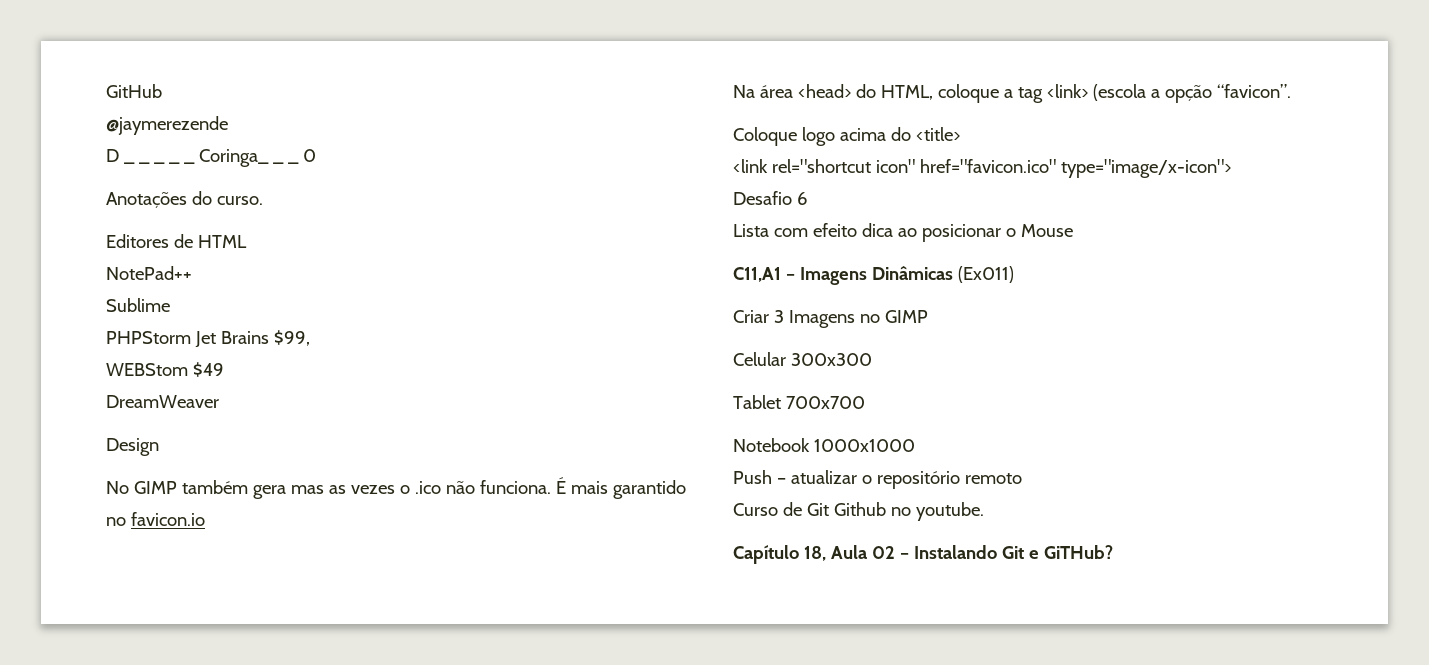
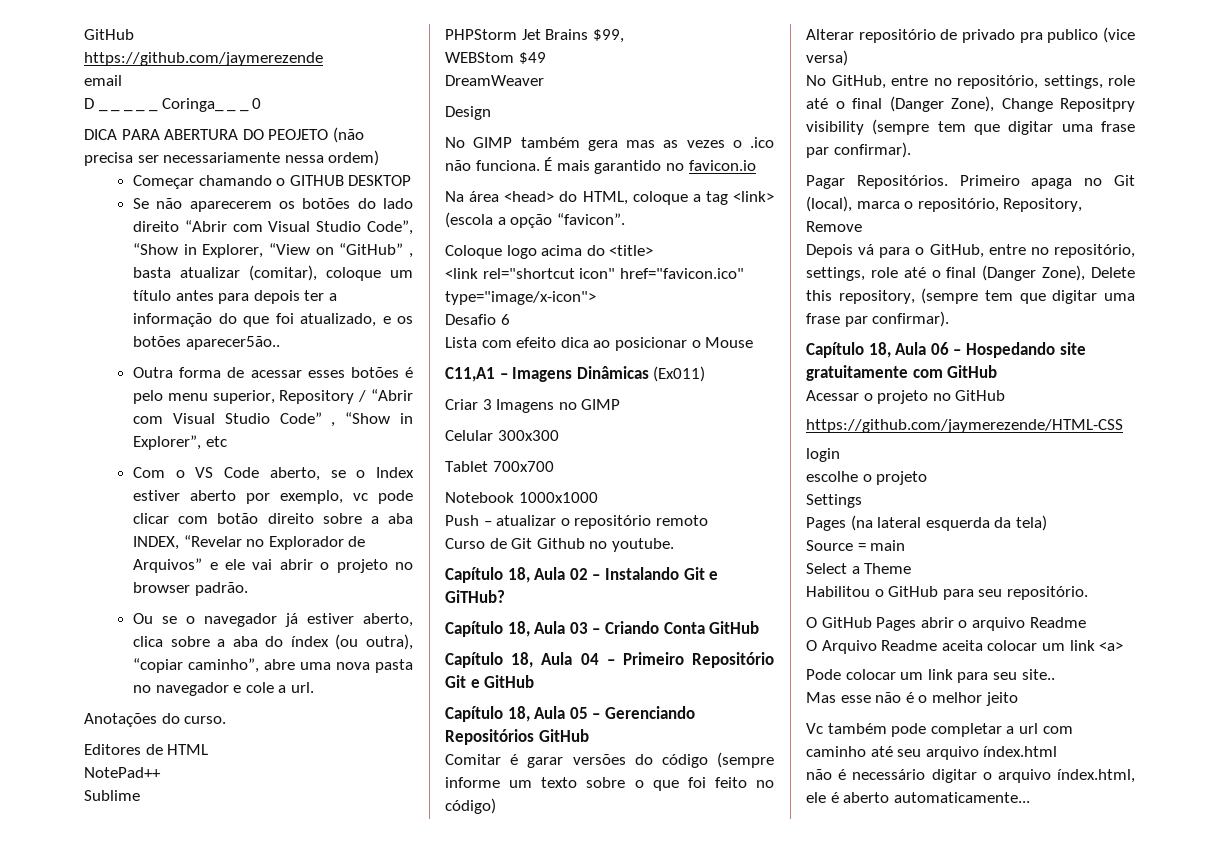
[106,84,162,98] [106,116,228,135] GitHub // @jaymerezende -> [84,29,134,40] [84,52,323,66] [84,75,122,86] GitHub // https://github.com/jaymerezende // email
(316, 155) none -> [84,127,364,143] [84,150,380,166] [133,175,412,189] [133,198,413,212] [133,220,413,235] [133,243,413,258] [133,265,413,281] [133,290,338,304] [133,313,413,327] [133,336,280,350] [133,367,414,378] [133,389,413,404] [133,412,413,427] [133,435,227,450] [133,467,414,481] [133,490,413,504] [133,513,413,524] [133,535,366,550] [133,558,414,573] [133,582,248,596] [133,613,413,627] [133,634,413,650] [133,658,413,673] [133,682,315,696] // DICA PARA ABERTURA DO PEOJETO (não precisa ser necessariamente nessa ordem) // Começar chamando o GITHUB DESKTOP // Se não aparecerem os botões do lado direito “Abrir com Visual Studio Code”, “Show in Explorer, “View on “GitHub” , basta atualizar (comitar), coloque um título antes para depois ter a informação do que foi atualizado, e os botões aparecer5ão.. // Outra forma de acessar esses botões é pelo menu superior, Repository / “Abrir com Visual Studio Code” , “Show in Explorer”, etc // Com o VS Code aberto, se o Index estiver aberto por exemplo, vc pode clicar com botão direito sobre a aba INDEX, “Revelar no Explorador de Arquivos” e ele vai abrir o projeto no browser padrão. // Ou se o navegador já estiver aberto, clica sobre a aba do índex (ou outra), “copiar caminho”, abre uma nova pasta no navegador e cole a url.
(1113, 552) none -> [445,621,760,637] [445,652,774,668] [445,675,535,688] [445,706,695,722] [445,729,589,745] [445,752,774,768] [445,777,774,791] [445,798,496,814] [806,27,1135,43] [806,50,848,66] [806,75,1135,89] [806,96,1135,112] [806,119,1135,135] [806,142,911,158] [806,175,1135,189] [806,196,1083,212] [806,221,862,232] [806,244,1135,258] [806,265,1135,281] [806,288,1135,304] [806,311,950,327] [806,342,1086,358] [806,365,998,381] [806,390,1006,404] [806,419,1123,433] [806,448,840,462] [806,471,928,485] [806,494,862,508] [806,515,1047,531] [806,540,906,551] [806,563,912,574] [806,586,1088,600] [806,617,1086,631] [806,640,1124,654] [806,669,1055,683] [806,692,1018,706] [806,723,1073,737] [806,746,1058,760] [806,769,1135,783] [806,792,1030,803] // Capítulo 18, Aula 03 – Criando Conta GitHub // Capítulo 18, Aula 04 – Primeiro Repositório Git e GitHub // Capítulo 18, Aula 05 – Gerenciando Repositórios GitHub // Comitar é garar versões do código (sempre informe um texto sobre o que foi feito no código) // Alterar repositório de privado pra publico (vice versa) // No GitHub, entre no repositório, settings, role até o final (Danger Zone), Change Repositpry visibility (sempre tem que digitar uma frase par confirmar). // Pagar Repositórios. Primeiro apaga no Git (local), marca o repositório, Repository, Remove // Depois vá para o GitHub, entre no repositório, settings, role até o final (Danger Zone), Delete this repository, (sempre tem que digitar uma frase par confirmar). // Capítulo 18, Aula 06 – Hospedando site gratuitamente com GitHub // Acessar o projeto no GitHub // https://github.com/jaymerezende/HTML-CSS // login // escolhe o projeto // Settings // Pages (na lateral esquerda da tela) // Source = main // Select a Theme // Habilitou o GitHub para seu repositório. // O GitHub Pages abrir o arquivo Readme // O Arquivo Readme aceita colocar um link <a> // Pode colocar um link para seu site.. // Mas esse não é o melhor jeito // Vc também pode completar a url com caminho até seu arquivo índex.html // não é necessário digitar o arquivo índex.html, ele é aberto automaticamente...

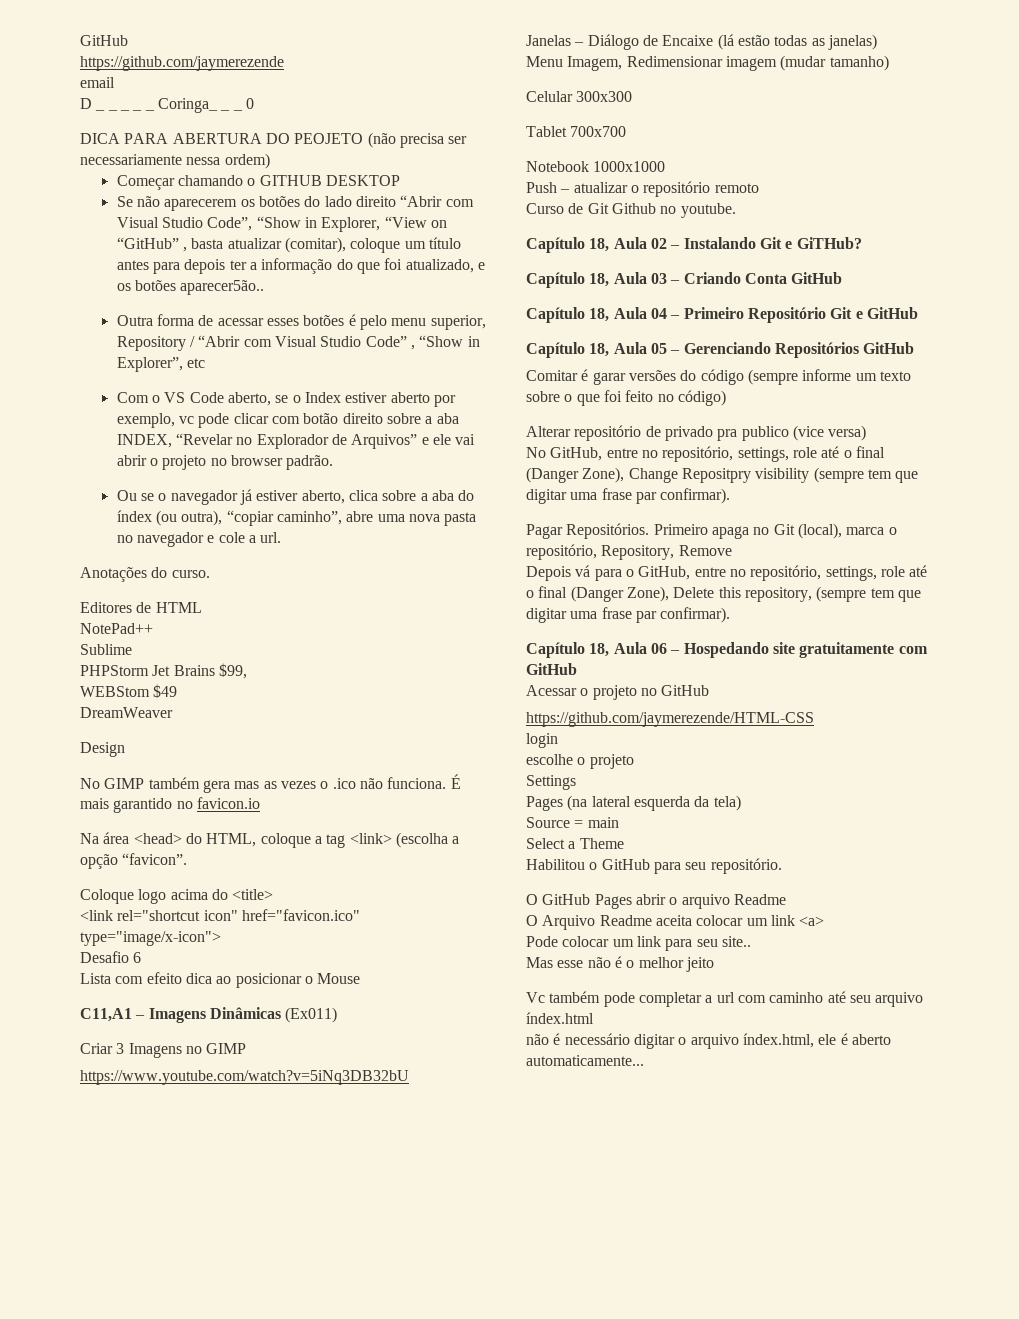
[445,212,493,228] (escola -> [395,832,448,848] (escolha
(621, 404) none -> [80,1070,409,1085] [526,34,877,50] [526,55,889,71] // https://www.youtube.com/watch?v=5iNq3DB32bU // Janelas – Diálogo de Encaixe (lá estão todas as janelas) // Menu Imagem, Redimensionar imagem (mudar tamanho)

